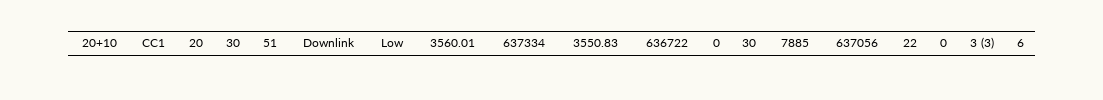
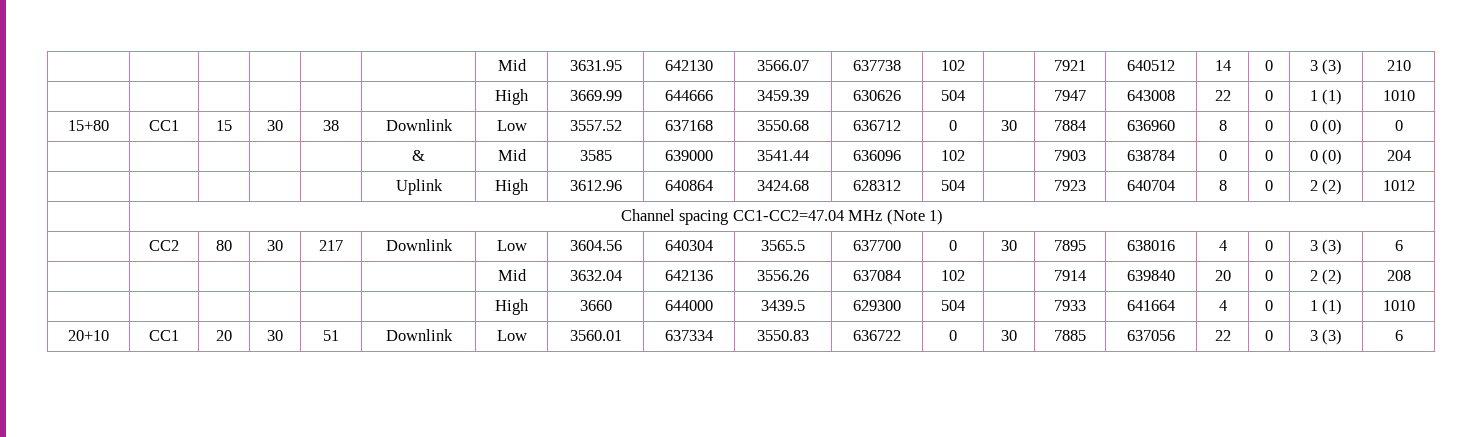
(81, 43) none -> [497,59,527,71] [569,60,622,71] [665,60,713,71] [757,60,809,71] [853,60,901,71] [941,60,965,71] [1054,60,1086,71] [1127,60,1175,71] [1214,60,1231,71] [1265,60,1273,71] [1309,59,1343,75] [1386,60,1411,71] [495,89,529,105] [569,90,622,101] [665,90,713,101] [757,90,809,101] [853,90,901,101] [941,90,965,101] [1054,90,1086,101] [1127,90,1175,101] [1214,90,1231,101] [1265,90,1273,101] [1309,89,1343,105] [1382,90,1415,101] [68,120,109,131] [149,120,179,131] [216,120,232,131] [267,120,283,131] [323,120,339,131] [385,119,453,131] [496,120,527,131] [569,120,622,131] [665,120,713,131] [757,120,809,131] [853,120,901,131] [949,120,957,131] [1001,120,1017,131] [1054,120,1086,131] [1127,120,1175,131] [1218,120,1227,131] [1265,120,1273,131] [1309,119,1343,135] [1394,120,1403,131] [411,150,425,161] [497,149,527,161] [579,150,612,161] [665,150,713,161] [757,150,809,161] [853,150,901,161] [941,150,965,161] [1054,150,1086,161] [1127,150,1175,161] [1218,150,1227,161] [1265,150,1273,161] [1309,149,1343,165] [1386,150,1411,161] [395,179,443,195] [495,179,529,195] [569,180,622,191] [665,180,713,191] [757,180,809,191] [853,180,901,191] [941,180,965,191] [1054,180,1086,191] [1127,180,1175,191] [1218,180,1227,191] [1265,180,1273,191] [1309,179,1343,195] [1382,180,1415,191] [620,209,944,225] [149,240,179,251] [216,240,232,251] [267,240,283,251] [319,240,343,251] [385,239,453,251] [496,240,527,251] [569,240,622,251] [665,240,713,251] [761,240,805,251] [853,240,901,251] [949,240,957,251] [1001,240,1017,251] [1054,240,1086,251] [1127,240,1175,251] [1218,240,1227,251] [1265,240,1273,251] [1309,239,1343,255] [1394,240,1403,251] [497,269,527,281] [569,270,622,281] [665,270,713,281] [757,270,809,281] [853,270,901,281] [941,270,965,281] [1054,270,1086,281] [1127,270,1175,281] [1214,270,1231,281] [1265,270,1273,281] [1309,269,1343,285] [1386,270,1411,281] [495,299,529,315] [579,300,612,311] [665,300,713,311] [761,300,805,311] [853,300,901,311] [941,300,965,311] [1054,300,1086,311] [1127,300,1175,311] [1218,300,1227,311] [1265,300,1273,311] [1309,299,1343,315] [1382,300,1415,311] | | | | | | Mid | 3631.95 | 642130 | 3566.07 | 637738 | 102 | | 7921 | 640512 | 14 | 0 | 3 (3) | 210 // | | | | | | High | 3669.99 | 644666 | 3459.39 | 630626 | 504 | | 7947 | 643008 | 22 | 0 | 1 (1) | 1010 // 15+80 | CC1 | 15 | 30 | 38 | Downlink | Low | 3557.52 | 637168 | 3550.68 | 636712 | 0 | 30 | 7884 | 636960 | 8 | 0 | 0 (0) | 0 // | | | | | & | Mid | 3585 | 639000 | 3541.44 | 636096 | 102 | | 7903 | 638784 | 0 | 0 | 0 (0) | 204 // | | | | | Uplink | High | 3612.96 | 640864 | 3424.68 | 628312 | 504 | | 7923 | 640704 | 8 | 0 | 2 (2) | 1012 // | Channel spacing CC1-CC2=47.04 MHz (Note 1) // | CC2 | 80 | 30 | 217 | Downlink | Low | 3604.56 | 640304 | 3565.5 | 637700 | 0 | 30 | 7895 | 638016 | 4 | 0 | 3 (3) | 6 // | | | | | | Mid | 3632.04 | 642136 | 3556.26 | 637084 | 102 | | 7914 | 639840 | 20 | 0 | 2 (2) | 208 // | | | | | | High | 3660 | 644000 | 3439.5 | 629300 | 504 | | 7933 | 641664 | 4 | 0 | 1 (1) | 1010 //

